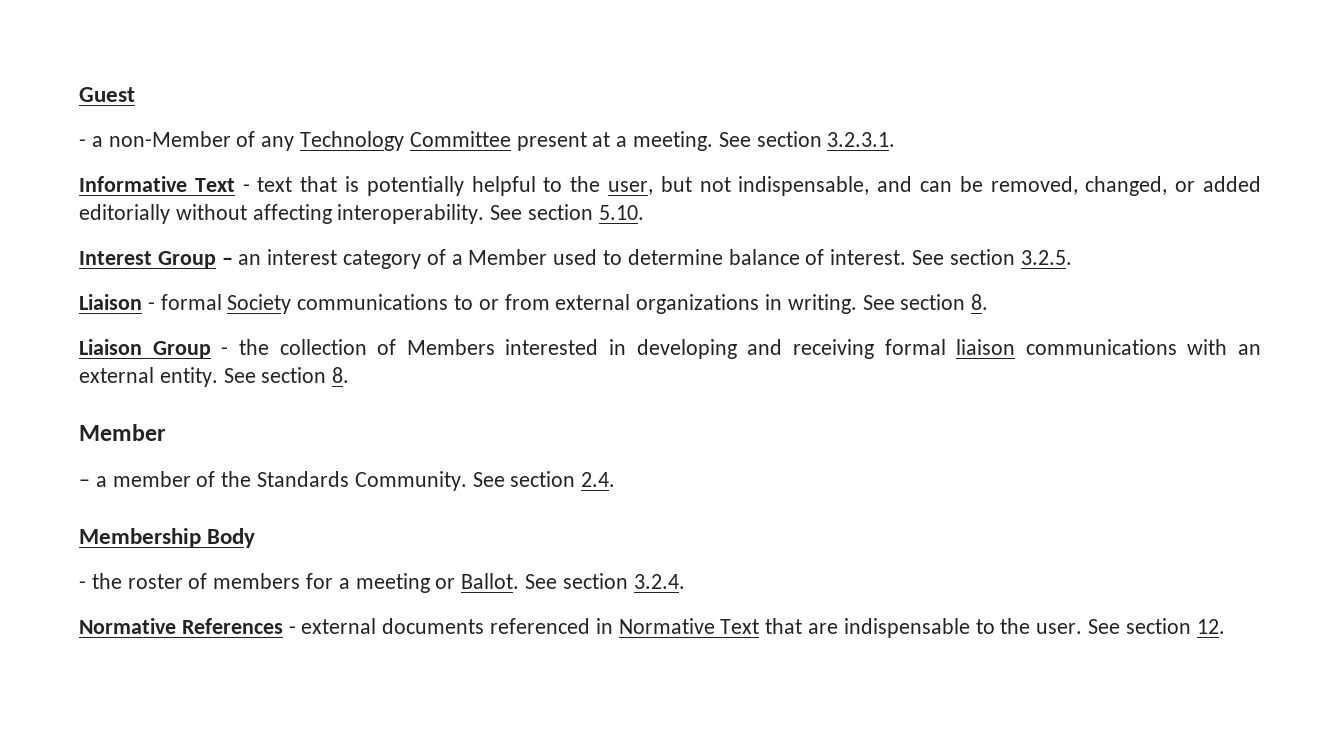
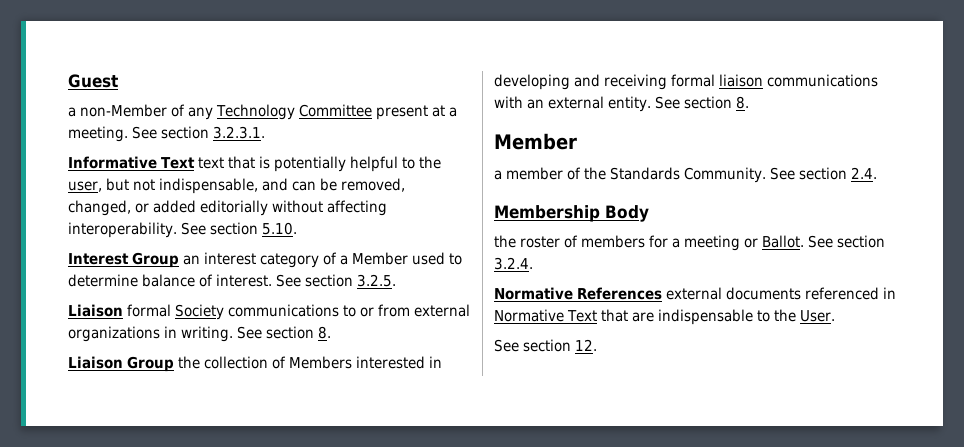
[79,139,86,147] - -> (118, 81) none
[242,184,250,192] - -> (195, 163) none
[221,257,233,265] – -> (179, 260) none
[147,302,155,310] - -> (123, 310) none
[221,347,229,355] - -> (174, 364) none
[79,479,90,487] – -> (577, 141) none
[79,581,86,589] - -> (649, 213) none
[288,626,296,634] - -> (662, 293) none
[1036,623,1083,634] user. -> [799,310,835,322] User. //

